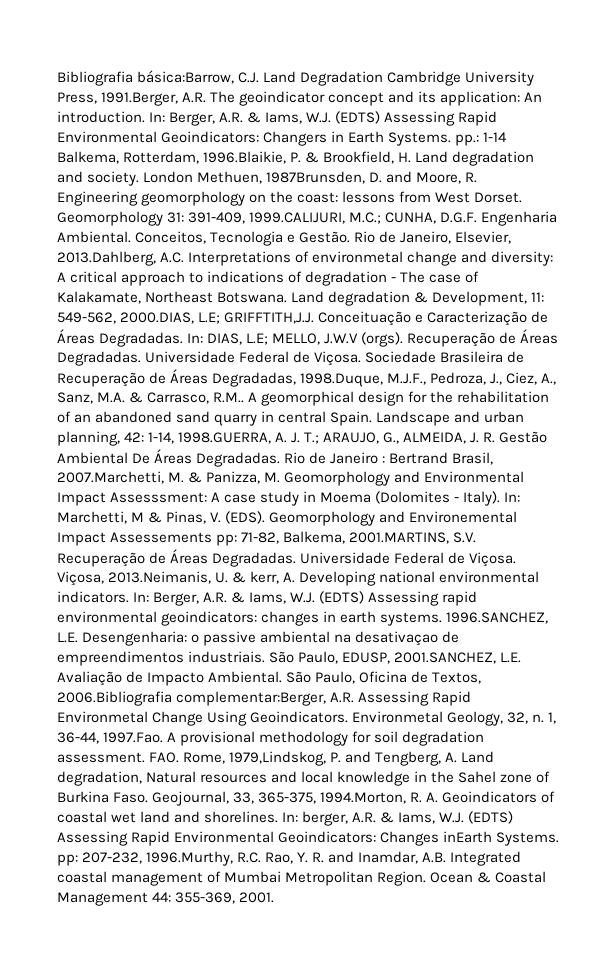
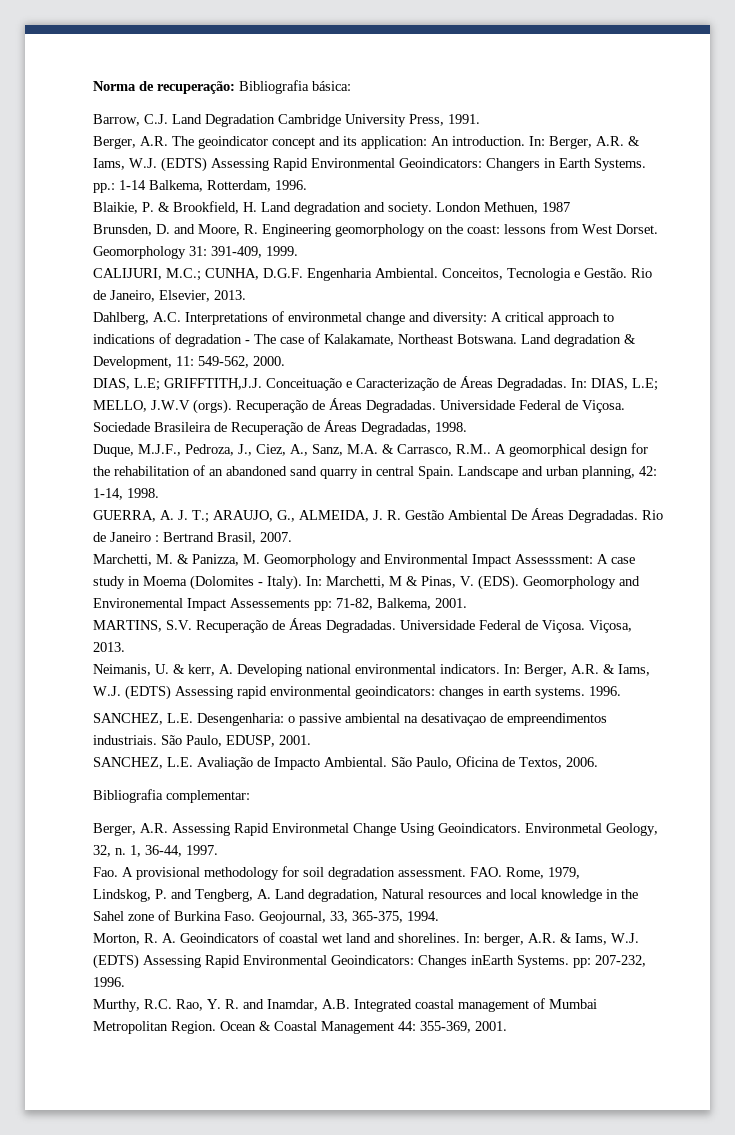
[56,70,234,86] Bibliografia básica:Barrow, -> [92,80,351,94] [92,114,140,126] Norma de recuperação: Bibliografia básica: // Barrow,
[100,92,178,106] 1991.Berger, -> [447,114,480,124] [92,136,136,149] 1991. // Berger,
[202,151,286,164] 1996.Blaikie, -> [274,180,307,190] [92,202,138,214] 1996. // Blaikie,
[265,171,365,184] 1987Brunsden, -> [541,202,570,212] [92,224,152,236] 1987 // Brunsden,
[248,212,345,224] 1999.CALIJURI, -> [265,246,298,256] [92,268,162,280] 1999. // CALIJURI,
[56,251,156,266] 2013.Dahlberg, -> [213,290,246,300] [92,312,149,325] 2013. // Dahlberg,
[119,312,194,324] 2000.DIAS, -> [252,356,285,366] [92,378,130,390] 2000. // DIAS,
[299,373,383,387] 1998.Duque, -> [434,422,467,432] [92,444,134,457] 1998. // Duque,
[177,432,271,444] 1998.GUERRA, -> [126,488,159,498] [92,510,156,522] 1998. // GUERRA,
[56,471,164,484] 2007.Marchetti, -> [259,532,292,542] [92,554,152,566] 2007. // Marchetti,
[348,532,449,544] 2001.MARTINS, -> [434,598,467,608] [92,620,162,632] 2001. // MARTINS,
[107,571,211,584] 2013.Neimanis, -> [92,642,125,652] [92,664,151,676] 2013. // Neimanis,
[446,612,549,624] 1996.SANCHEZ, -> [588,686,621,696] [92,713,163,725] 1996. // SANCHEZ,
[393,652,496,664] 2001.SANCHEZ, -> [278,735,311,745] [92,757,163,769] 2001. // SANCHEZ,
[56,691,326,706] 2006.Bibliografia complementar:Berger, -> [565,757,598,767] [92,789,250,803] [92,823,136,836] 2006. // Bibliografia complementar: // Berger,
[102,732,163,743] 1997.Fao. -> [185,845,218,855] [92,867,118,877] 1997. // Fao.
[228,751,326,766] 1979,Lindskog, -> [547,867,580,879] [92,889,151,902] 1979, // Lindskog,
[319,792,406,804] 1994.Morton, -> [406,911,439,921] [92,933,140,945] 1994. // Morton,
[145,851,233,866] 1996.Murthy, -> [92,977,125,987] [92,999,140,1012] 1996. // Murthy,

